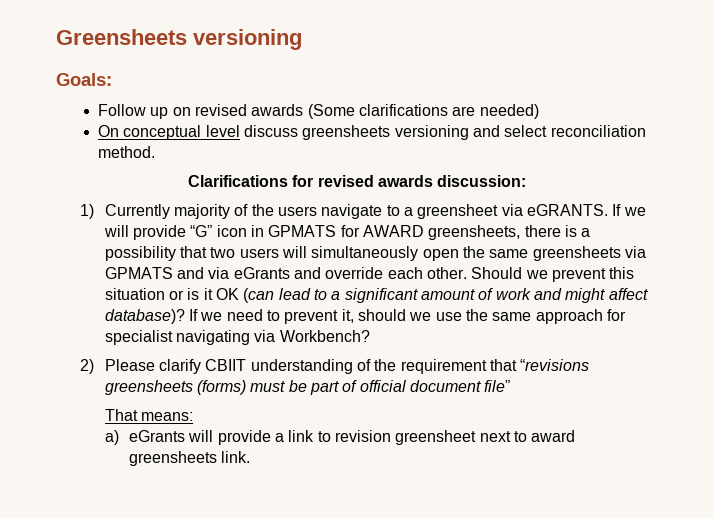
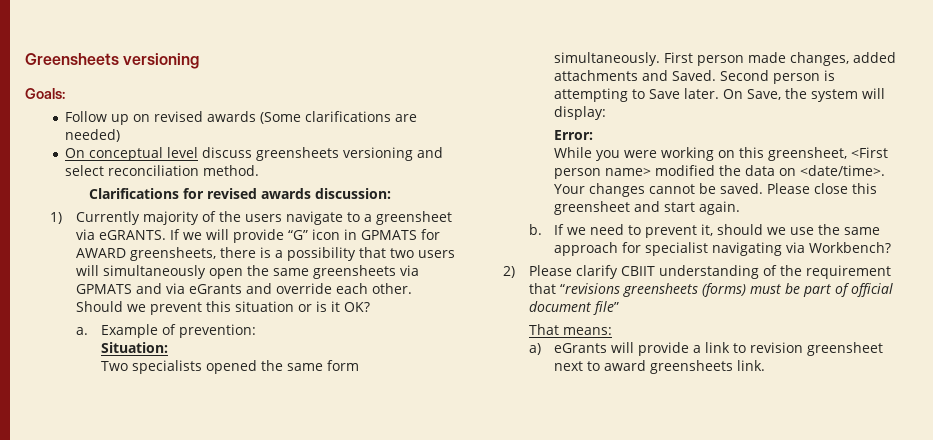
[216,288,648,303] [104,309,185,324] OK (can lead to a significant amount of work and might affect database)? -> [343,302,370,312] [75,324,257,338] [101,342,169,353] [101,360,360,374] [554,52,897,66] [554,70,836,84] [554,88,886,102] [554,106,607,120] [554,130,594,140] [554,147,889,161] [554,165,886,179] [554,183,878,197] [554,201,741,215] [528,224,542,235] OK? // a. Example of prevention: // Situation: // Two specialists opened the same form simultaneously. First person made changes, added attachments and Saved. Second person is attempting to Save later. On Save, the system will display: // Error: // While you were working on this greensheet, <First person name> modified the data on <date/time>. Your changes cannot be saved. Please close this greensheet and start again. // b.

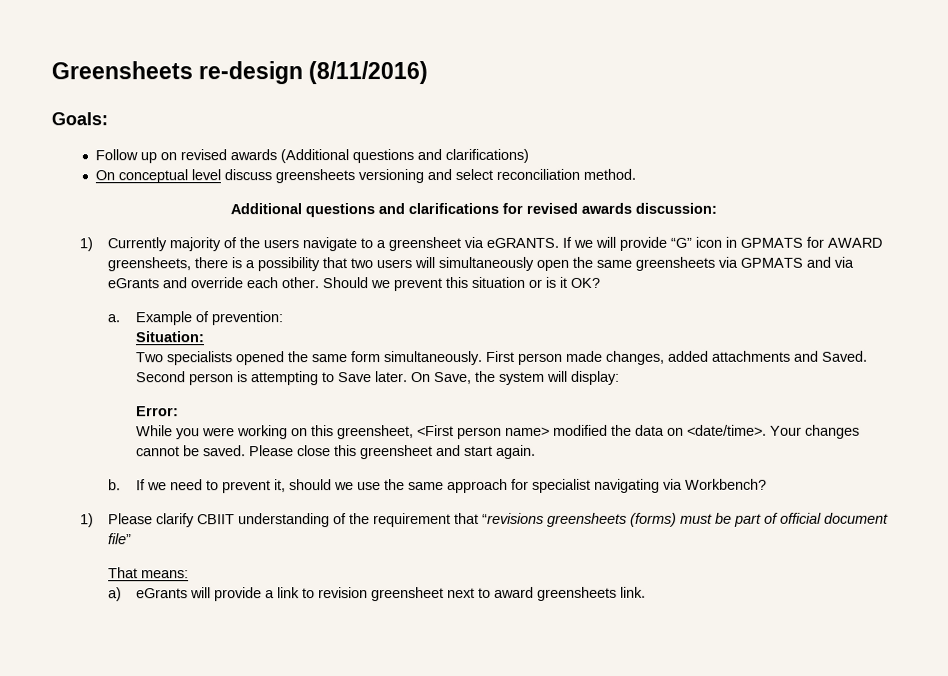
[123,53,200,69] versioning -> [198,61,429,85] re-design (8/11/2016)
[260,111,418,124] [65,129,121,142] (Some clarifications are needed) -> [279,148,529,164] (Additional questions and clarifications)
[89,188,179,199] Clarifications -> [230,202,499,218] Additional questions and clarifications
[503,266,516,278] 2) -> [80,513,95,528] 1)

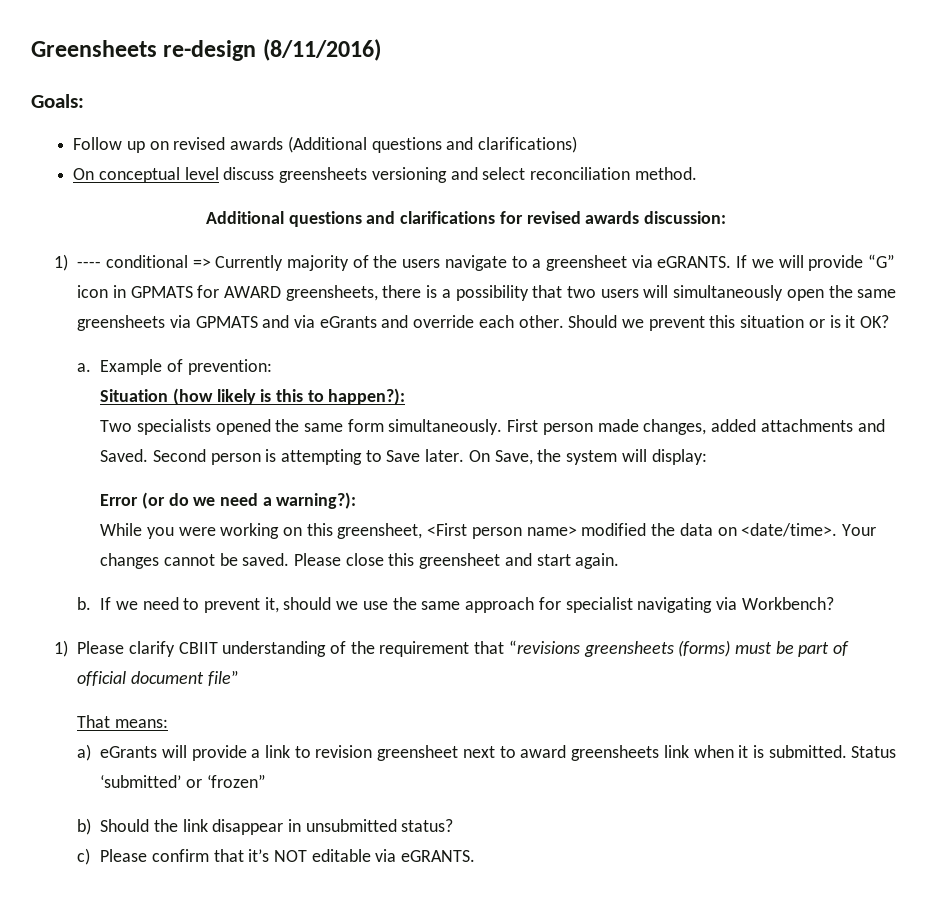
(94, 244) none -> [77,255,211,268] ---- conditional =>
[135,331,206,343] Situation: -> [100,388,406,405] Situation (how likely is this to happen?):
[136,406,180,417] Error: -> [100,492,357,509] Error (or do we need a warning?):
[620,586,647,598] link. -> [663,745,897,758] [100,774,266,788] [77,818,454,835] [77,848,476,865] link when it is submitted. Status ‘submitted’ or ‘frozen” // b) Should the link disappear in unsubmitted status? // c) Please confirm that it’s NOT editable via eGRANTS.

